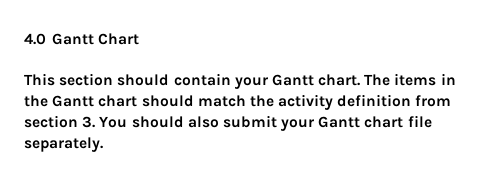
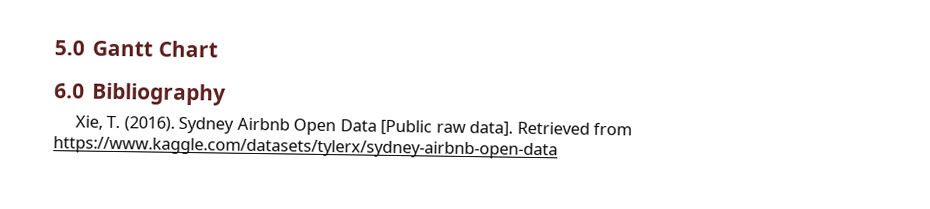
[24,33,46,45] 4.0 -> [54,40,85,56] 5.0
[24,73,456,89] [24,94,452,110] [24,115,432,131] [24,137,103,152] This section should contain your Gantt chart. The items in the Gantt chart should match the activity definition from section 3. You should also submit your Gantt chart file separately. -> [54,82,227,106] [74,115,632,137] [53,136,558,160] 6.0 Bibliography // Xie, T. (2016). Sydney Airbnb Open Data [Public raw data]. Retrieved from https://www.kaggle.com/datasets/tylerx/sydney-airbnb-open-data

